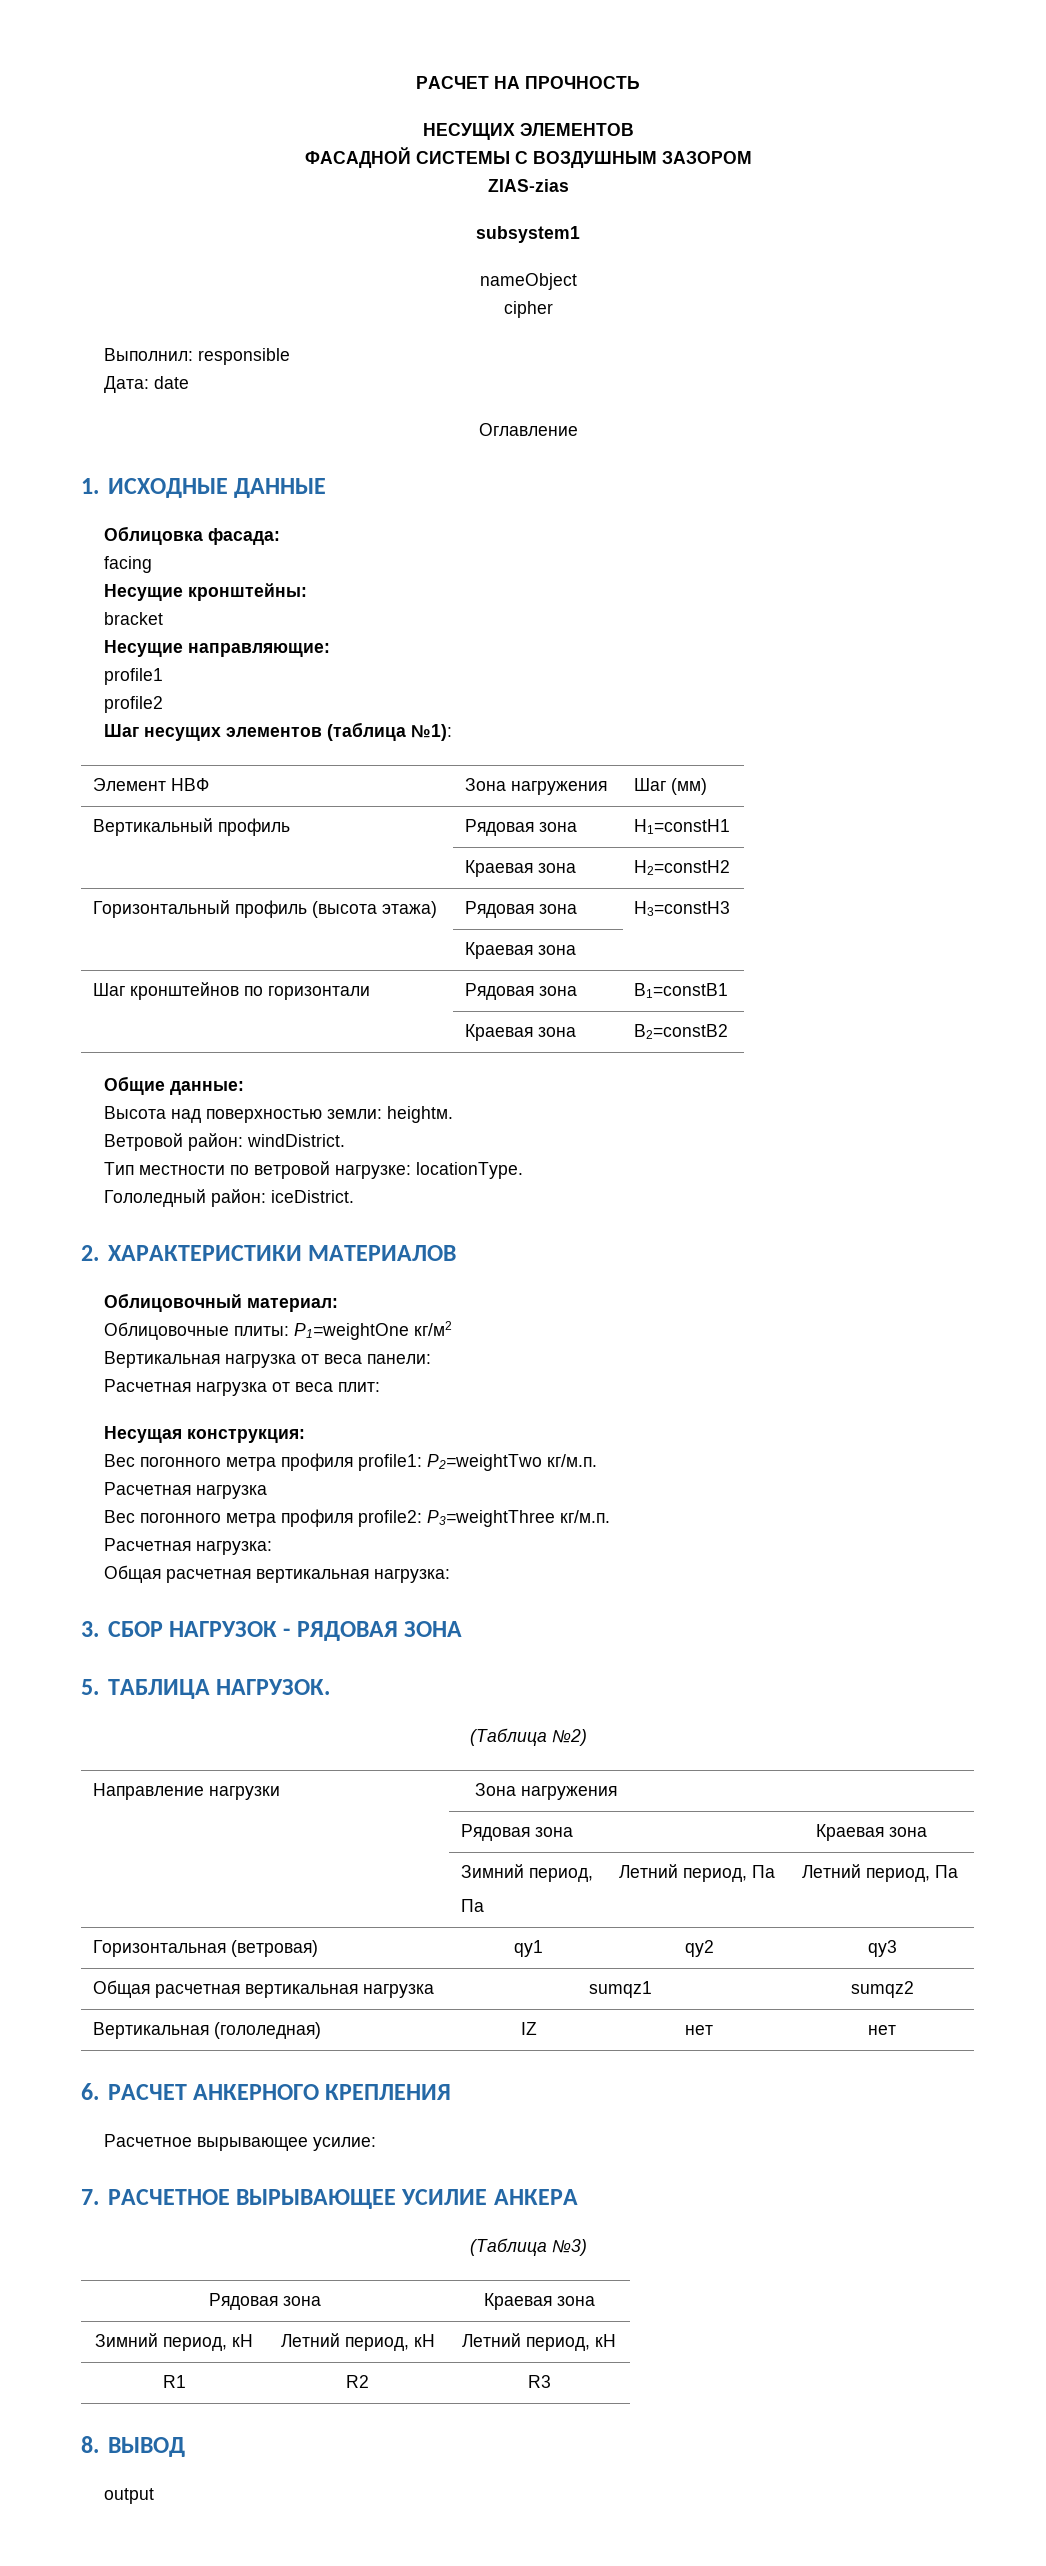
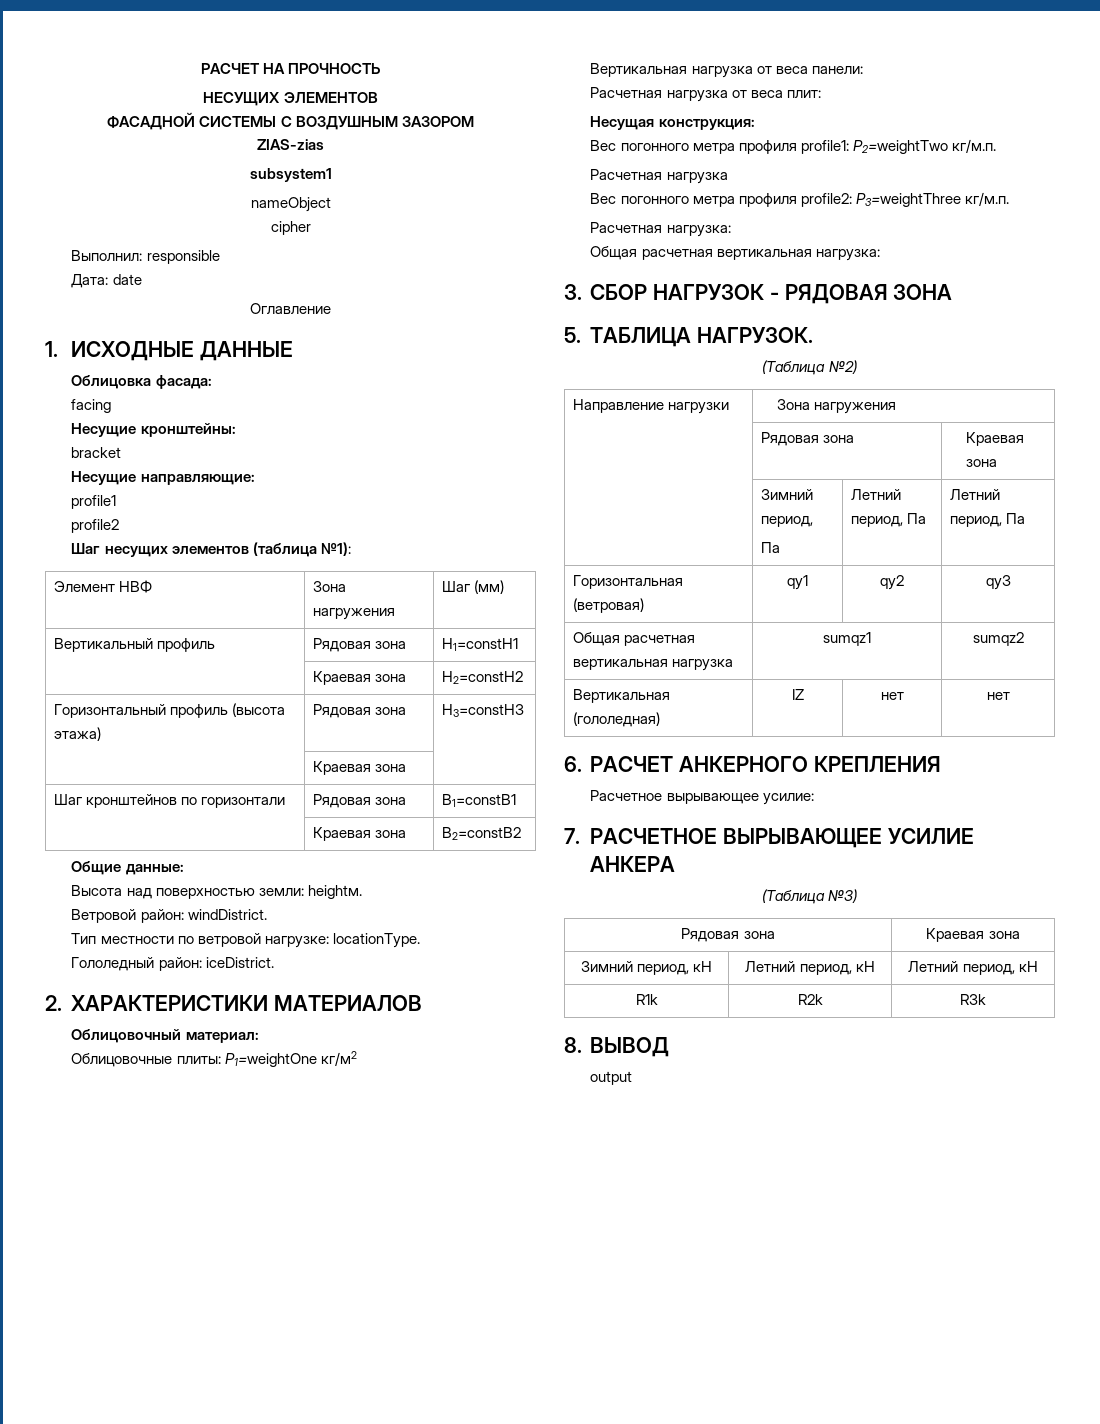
[162,2375,186,2388] [346,2375,369,2388] [527,2375,551,2388] R1 | R2 | R3 -> [635,994,658,1005] [797,994,823,1005] [960,994,986,1005] R1k | R2k | R3k

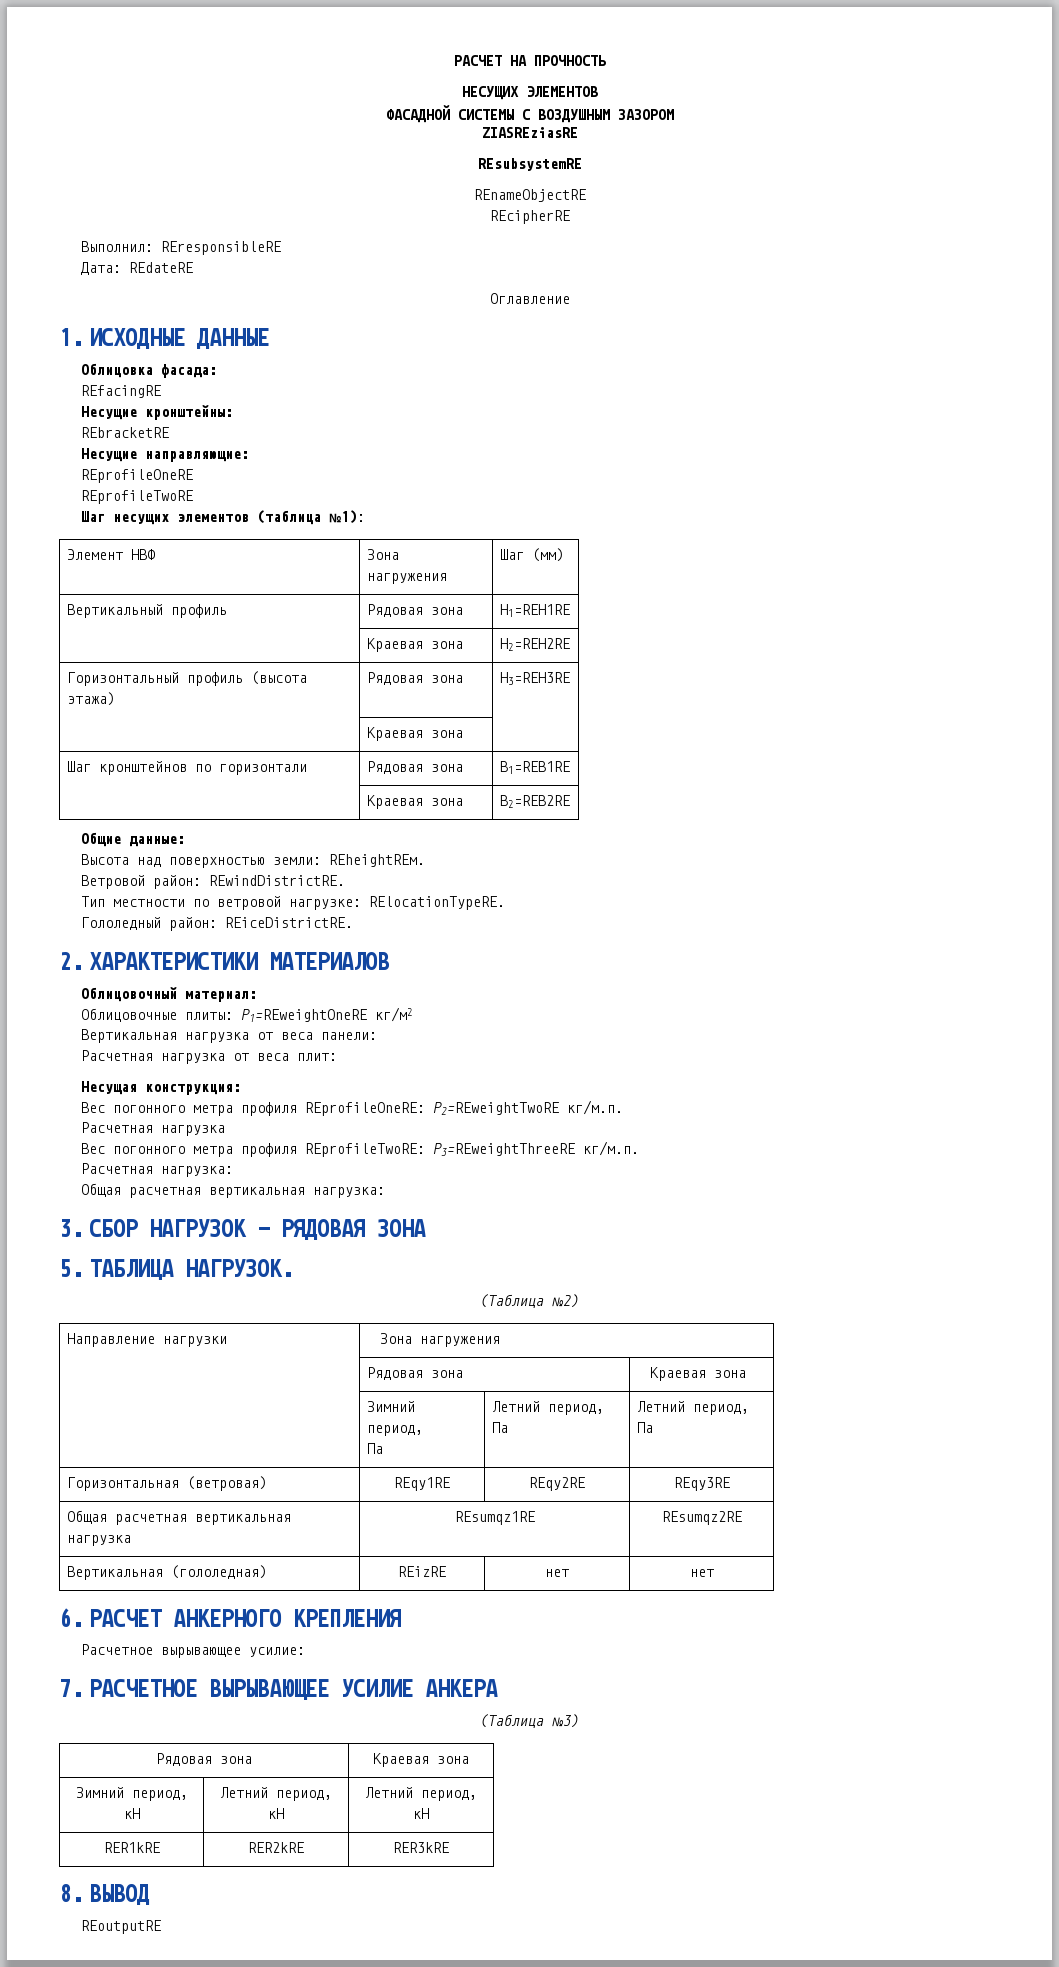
[257,139,324,150] [249,168,332,182] [250,197,331,212] [270,221,311,235] ZIAS-zias // subsystem1 // nameObject // cipher -> [481,127,578,138] [477,158,582,171] [473,189,586,202] [489,210,570,224] ZIASREziasRE // REsubsystemRE // REnameObjectRE // REcipherRE
[146,250,220,264] responsible -> [160,241,281,255] REresponsibleRE
[112,274,142,285] date -> [128,262,193,273] REdateRE
[71,399,112,413] facing -> [80,385,161,398] REfacingRE
[71,447,122,458] bracket -> [80,427,169,438] REbracketRE
[71,495,117,509] [71,519,120,533] profile1 // profile2 -> [80,469,193,483] [80,490,193,504] REprofileOneRE // REprofileTwoRE
[442,638,519,651] [313,671,407,685] [442,671,524,684] H1=constH1 // | Краевая зона | H2=constH2 -> [499,604,570,617] [366,638,463,652] [499,638,570,651] H1=REH1RE // | Краевая зона | H2=REH2RE
[442,704,525,717] H3=constH3 -> [499,672,570,685] H3=REH3RE
[442,794,517,807] [313,827,407,841] [442,827,522,840] B1=constB1 // | Краевая зона | B2=constB2 -> [499,761,570,774] [366,795,463,809] [499,795,570,808] B1=REB1RE // | Краевая зона | B2=REB2RE
[307,885,362,899] heightм. -> [328,854,425,867] REheightREм.
[187,909,267,920] windDistrict. -> [208,875,345,886] REwindDistrictRE.
[332,933,420,948] locationType. -> [368,896,505,910] RElocationTypeRE.
[205,957,274,968] iceDistrict. -> [224,917,353,928] REiceDistrictRE.
[224,1053,317,1067] Р1=weightOne -> [240,1009,367,1022] Р1=REweightOneRE
[800,140,948,154] profile1: Р2=weightTwo -> [304,1102,559,1116] REprofileOneRE: Р2=REweightTwoRE
[800,193,961,207] profile2: Р3=weightThree -> [304,1143,575,1157] REprofileTwoRE: Р3=REweightThreeRE
[787,575,808,590] [880,575,904,590] [985,575,1011,590] qy1 | qy2 | qy3 -> [394,1477,450,1491] [529,1477,585,1491] [673,1477,730,1491] REqy1RE | REqy2RE | REqy3RE
[823,632,871,646] [972,632,1024,646] sumqz1 | sumqz2 -> [454,1511,535,1525] [661,1511,742,1525] REsumqz1RE | REsumqz2RE
[791,689,804,700] IZ -> [398,1566,446,1577] REizRE
[635,994,658,1005] [797,994,823,1005] [960,994,986,1005] R1k | R2k | R3k -> [103,1842,160,1853] [248,1842,304,1853] [393,1842,449,1853] RER1kRE | RER2kRE | RER3kRE
[590,1071,633,1085] output -> [80,1920,161,1934] REoutputRE

